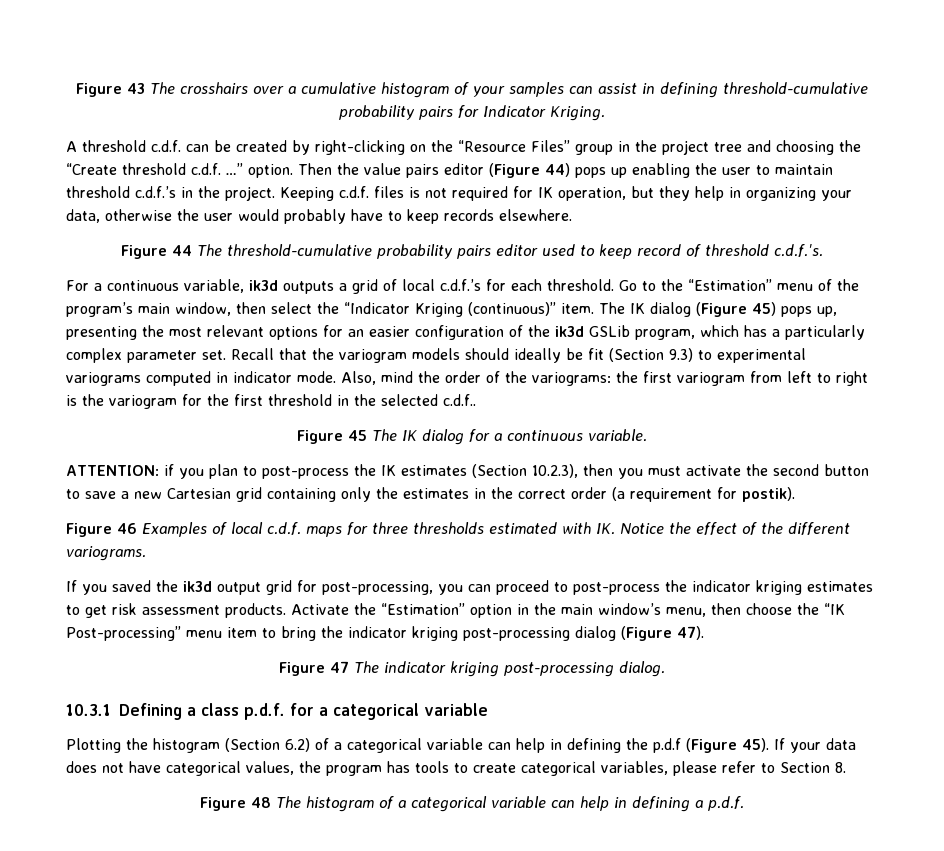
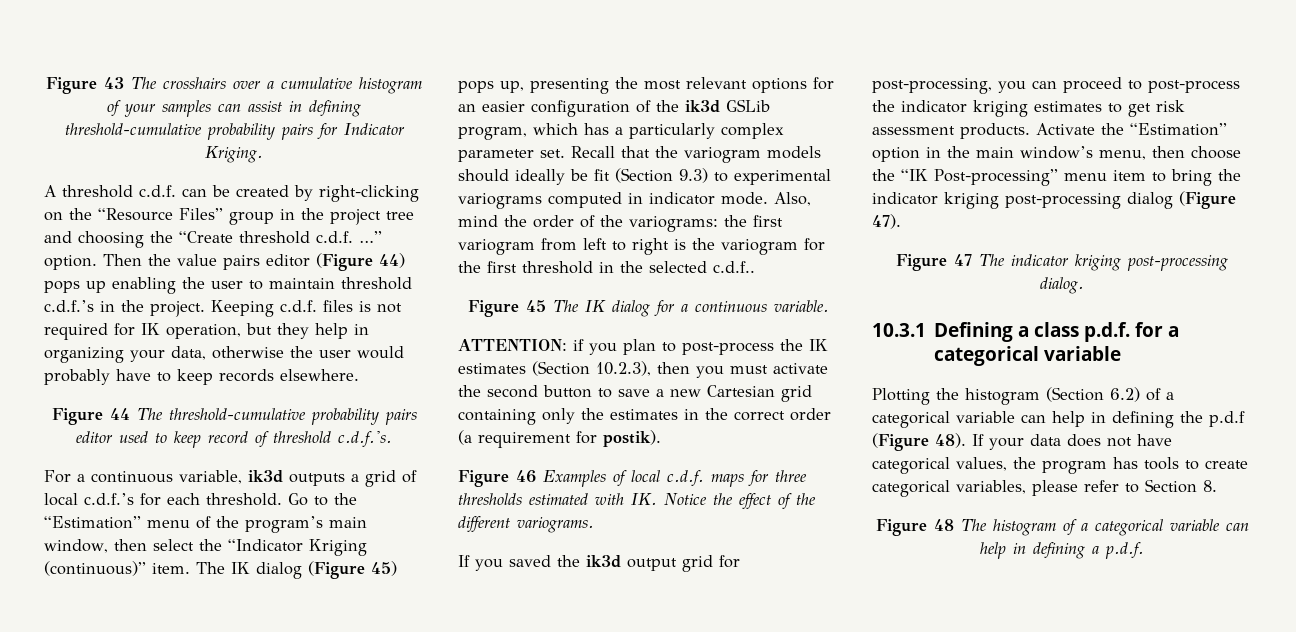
[742,738,769,752] 45). -> [935,433,966,448] 48).

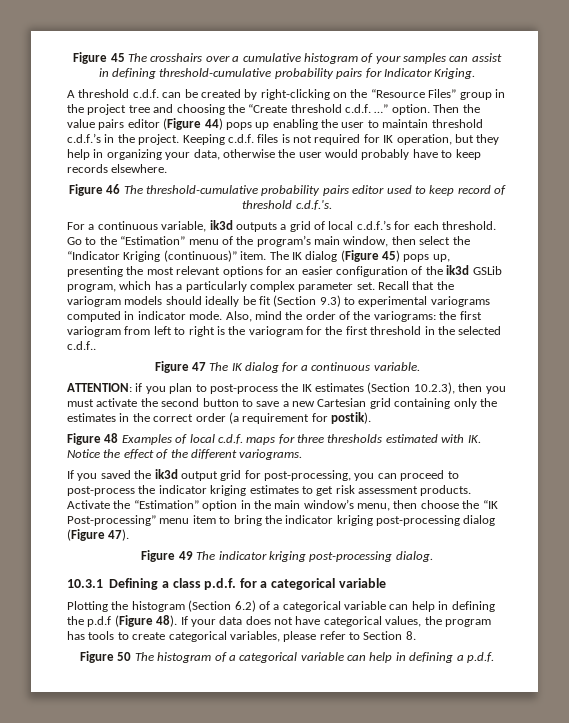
[46,77,124,94] Figure 43 -> [73,52,125,64] Figure 45
[109,408,130,420] 44 -> [106,184,121,194] 46
[525,300,546,312] 45 -> [191,362,206,371] 47
[516,470,536,483] 46 -> [104,433,119,443] 48
[954,254,972,266] 47 -> [178,551,193,560] 49
[933,519,954,531] 48 -> [117,652,132,661] 50

